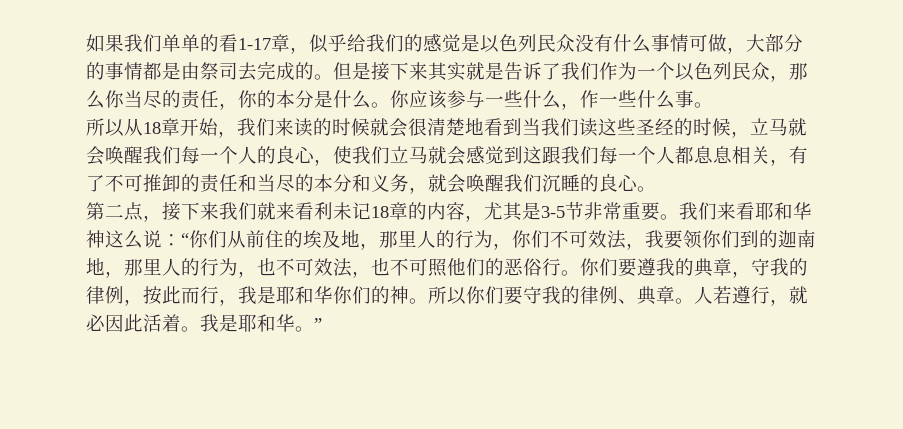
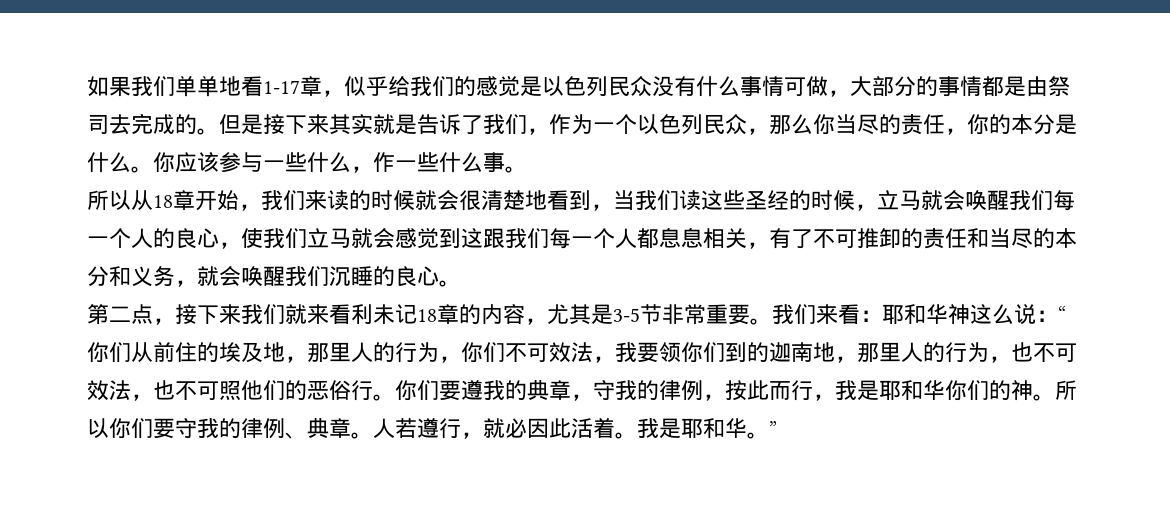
[200,34,219,52] 的 -> [219,76,241,96] 地
(599, 71) none -> [527,128,549,135] ，
(522, 127) none -> [591,204,613,211] ，
(755, 211) none -> [860,310,882,322] ：

